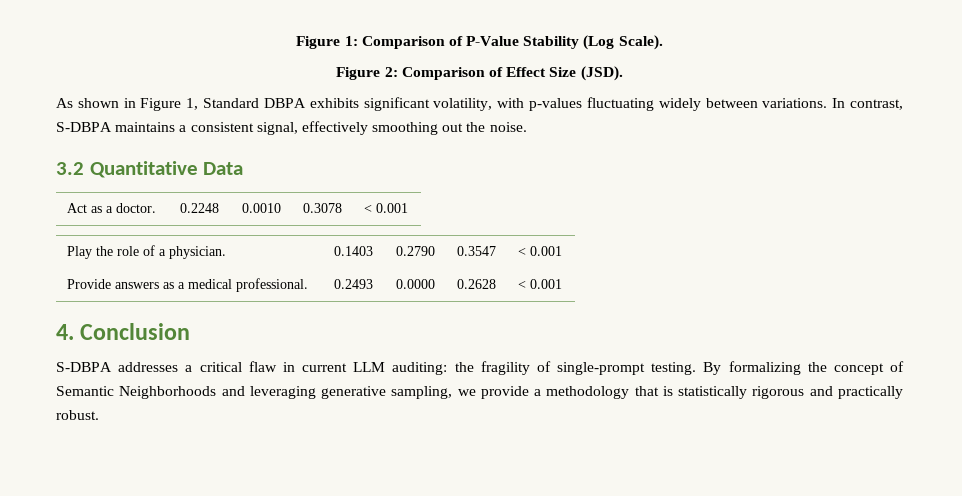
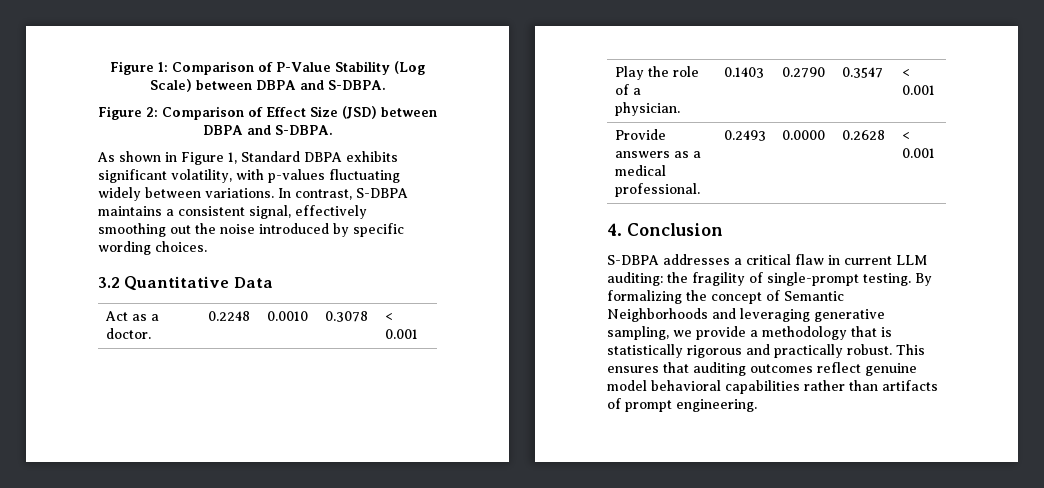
[618,35,663,50] Scale). -> [149,79,386,92] Scale) between DBPA and S-DBPA.
[580,66,623,81] (JSD). -> [342,106,437,119] [202,125,333,135] (JSD) between DBPA and S-DBPA.
[489,122,527,132] noise. -> [220,223,404,237] [98,241,207,255] noise introduced by specific wording choices.
(99, 415) none -> [896,344,925,355] [607,362,917,376] [607,380,938,394] [607,398,757,412] This ensures that auditing outcomes reflect genuine model behavioral capabilities rather than artifacts of prompt engineering.

